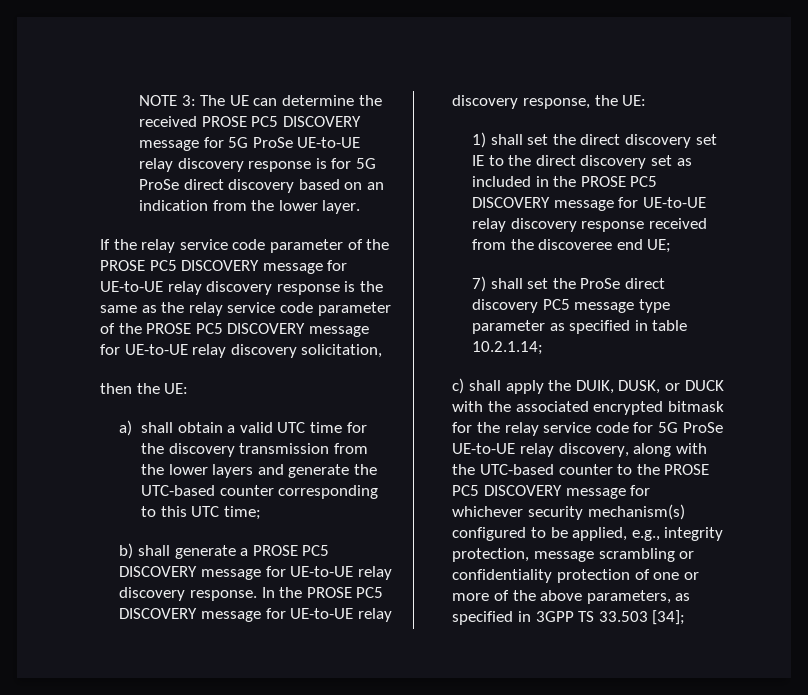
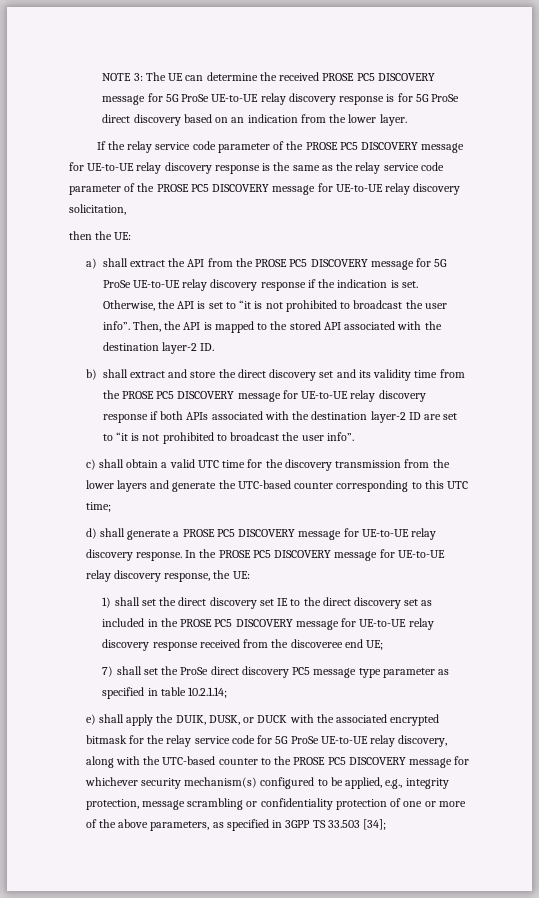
(173, 427) none -> [129,258,448,270] [102,279,418,291] [102,300,447,312] [102,321,442,333] [102,342,215,354] [85,369,465,381] [102,390,426,402] [102,411,458,423] [102,432,354,444] [85,459,124,470] extract the API from the PROSE PC5 DISCOVERY message for 5G ProSe UE-to-UE relay discovery response if the indication is set. Otherwise, the API is set to “it is not prohibited to broadcast the user info”. Then, the API is mapped to the stored API associated with the destination layer-2 ID. // b) shall extract and store the direct discovery set and its validity time from the PROSE PC5 DISCOVERY message for UE-to-UE relay discovery response if both APIs associated with the destination layer-2 ID are set to “it is not prohibited to broadcast the user info”. // c) shall
[119,543,134,559] b) -> [85,528,97,539] d)
[452,378,465,394] c) -> [85,714,96,725] e)

